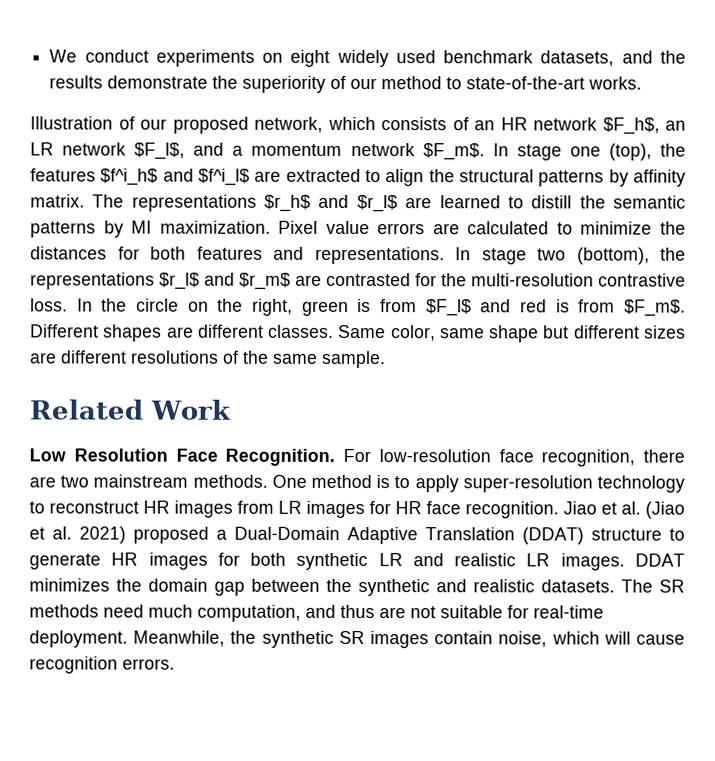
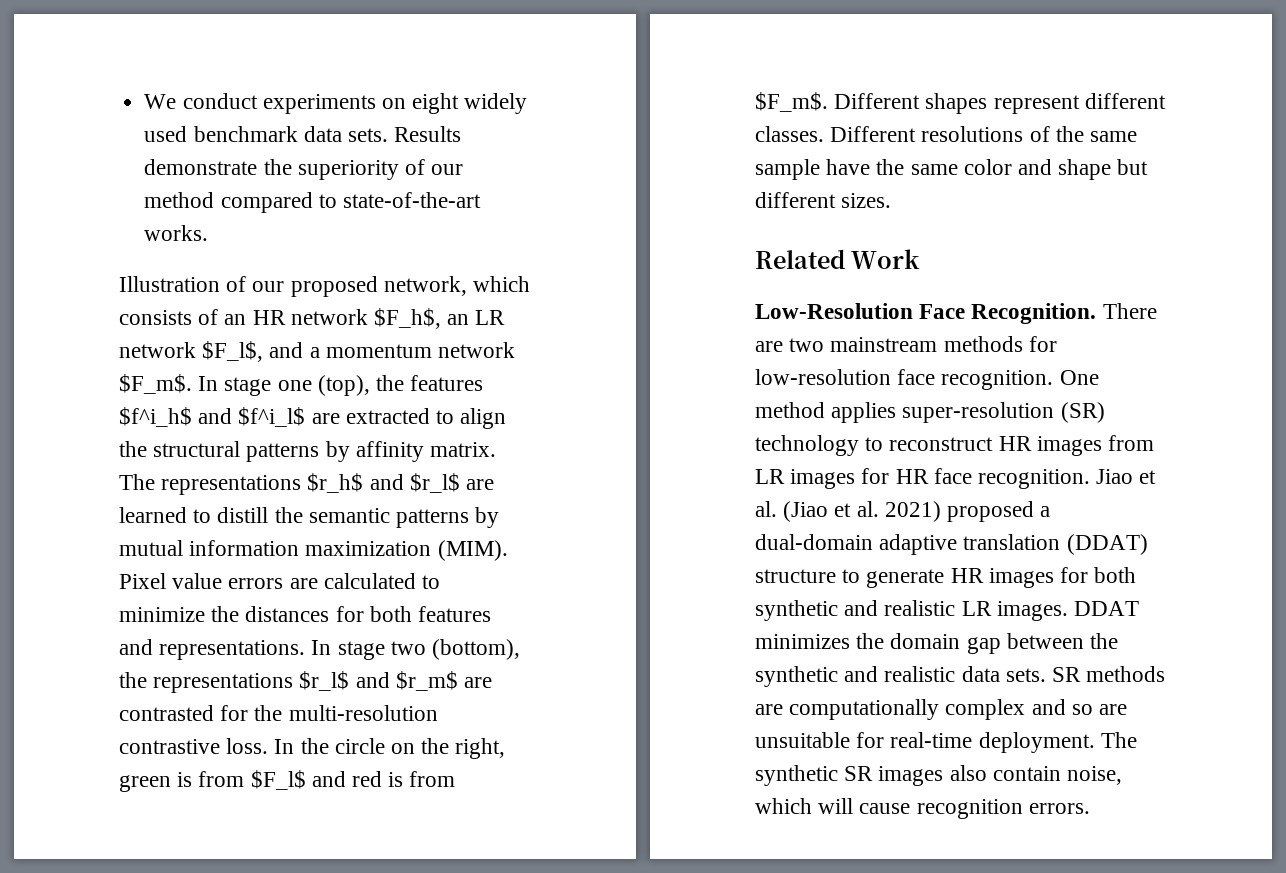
[540,50,686,67] [49,75,104,89] datasets, and the results -> [303,126,462,142] data sets. Results
(443, 83) none -> [220,192,313,213] compared
[131,220,271,234] MI maximization. -> [119,540,508,561] mutual information maximization (MIM).
[166,326,194,338] are -> [993,95,1080,114] represent
[338,324,686,343] [30,350,386,369] [29,399,231,420] [29,448,685,467] [29,474,593,493] Same color, same shape but different sizes are different resolutions of the same sample. // Related Work // Low Resolution Face Recognition. For low-resolution face recognition, there are two mainstream methods. One method is to apply super-resolution -> [830,126,1138,142] [755,159,1149,180] [755,192,892,208] [755,249,921,269] [755,303,1157,324] [755,336,1057,352] [755,369,1099,390] [755,402,1105,423] Different resolutions of the same sample have the same color and shape but different sizes. // Related Work // Low-Resolution Face Recognition. There are two mainstream methods for low-resolution face recognition. One method applies super-resolution (SR)
[234,526,515,545] Dual-Domain Adaptive Translation -> [755,534,1061,555] dual-domain adaptive translation
[378,553,403,567] LR -> (838, 610) none
[541,579,685,593] [29,604,503,622] datasets. The SR methods need much computation, and thus are not suitable -> [961,666,1166,682] [755,699,1128,720] [755,732,850,748] data sets. SR methods are computationally complex and so are unsuitable
[133,630,257,647] Meanwhile, the -> [1100,732,1137,748] The
(429, 640) none -> [949,765,987,781] also

